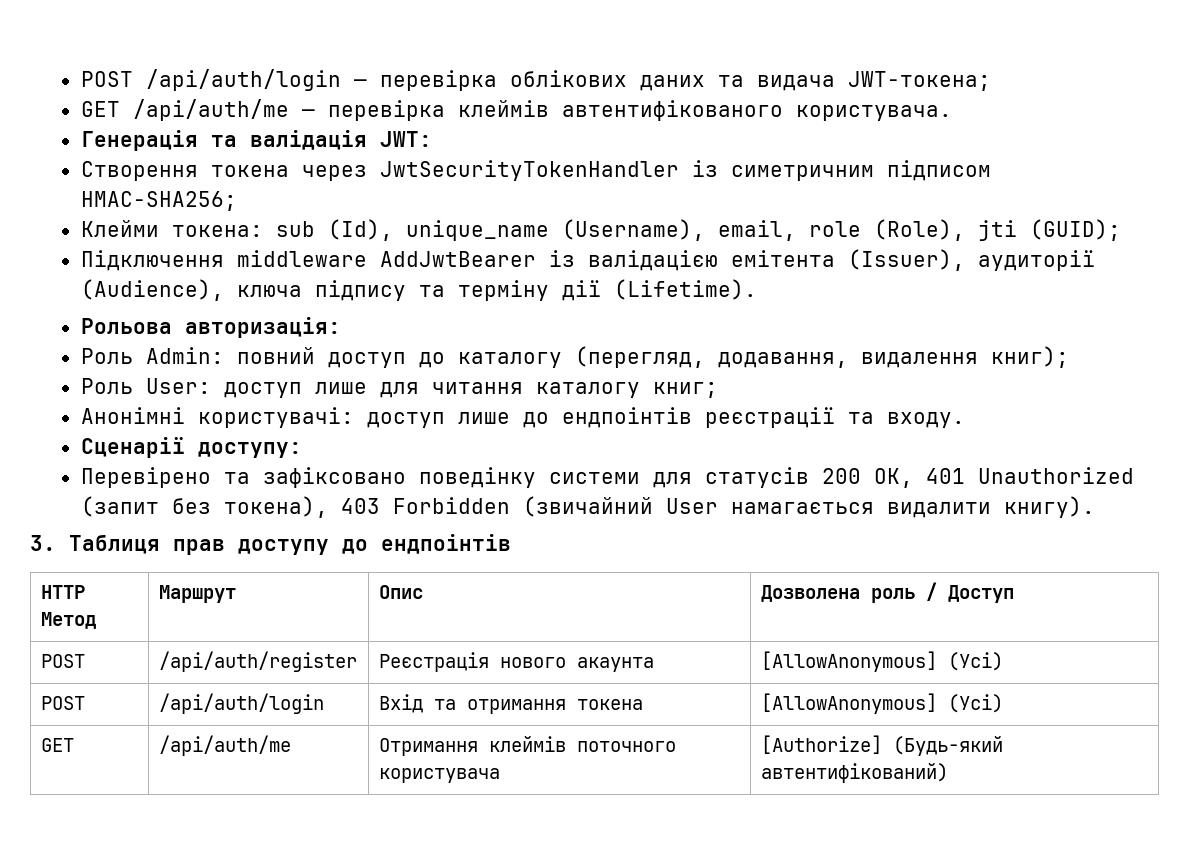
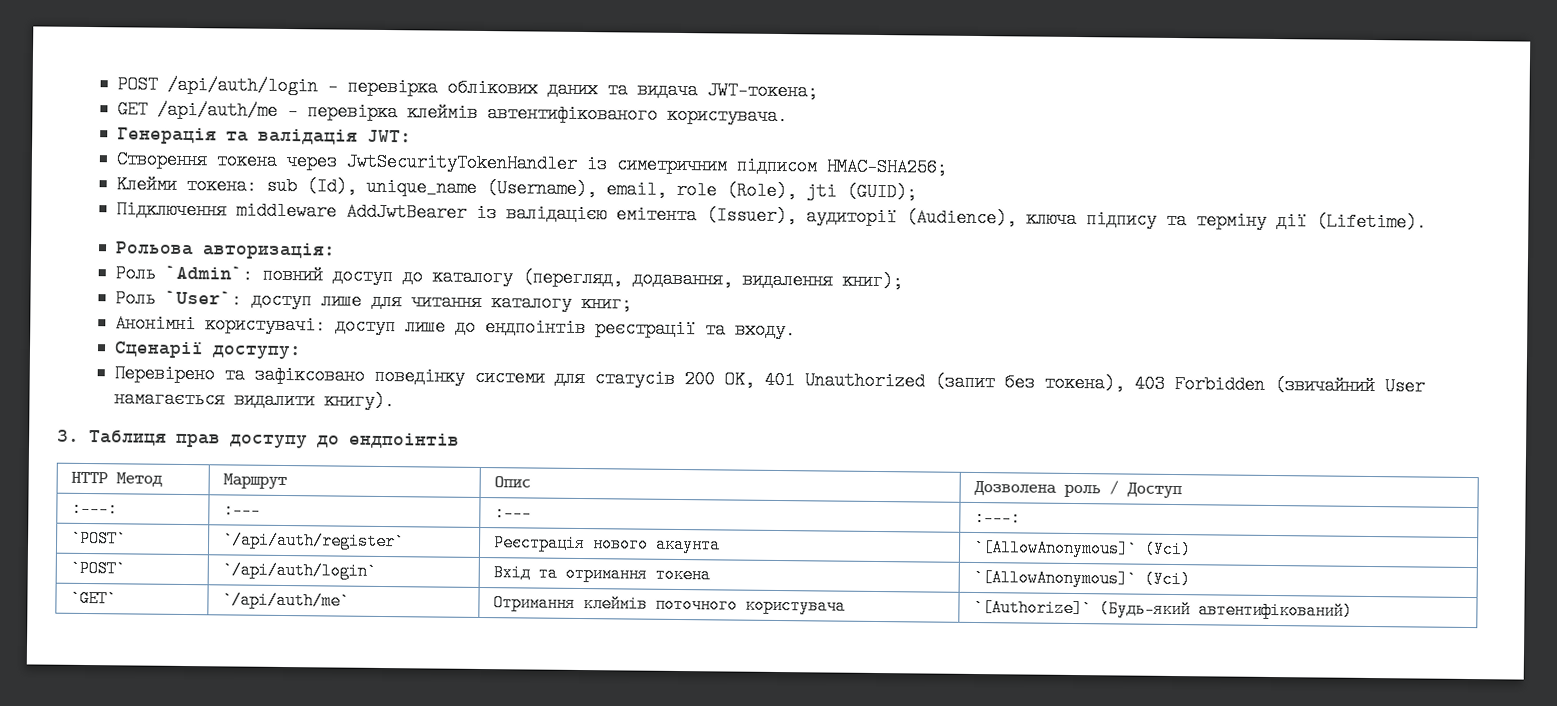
[353,79,367,87] — -> [327,77,339,96] -
[301,109,315,117] — -> [287,102,299,121] -
[145,347,224,364] Admin: -> [165,264,254,284] `Admin`:
[145,378,211,394] User: -> [165,289,243,309] `User`:
[40,654,85,668] [158,651,357,672] POST | /api/auth/register -> [71,499,119,518] [223,501,262,519] [494,504,533,522] [974,508,1022,527] [71,529,128,548] [222,531,406,551] :---: | :--- | :--- | :---: // `POST` | `/api/auth/register`
[760,651,1003,672] [40,696,85,710] [158,693,324,714] [AllowAnonymous] (Усі) // POST | /api/auth/login -> [973,538,1193,559] [70,559,127,578] [222,561,378,580] `[AllowAnonymous]` (Усі) // `POST` | `/api/auth/login`
[760,693,1003,714] [40,738,74,752] [158,735,291,756] [AllowAnonymous] (Усі) // GET | /api/auth/me -> [973,568,1192,589] [70,589,118,608] [222,591,351,610] `[AllowAnonymous]` (Усі) // `GET` | `/api/auth/me`
[760,735,882,754] [Authorize] -> [973,598,1093,618] `[Authorize]`

